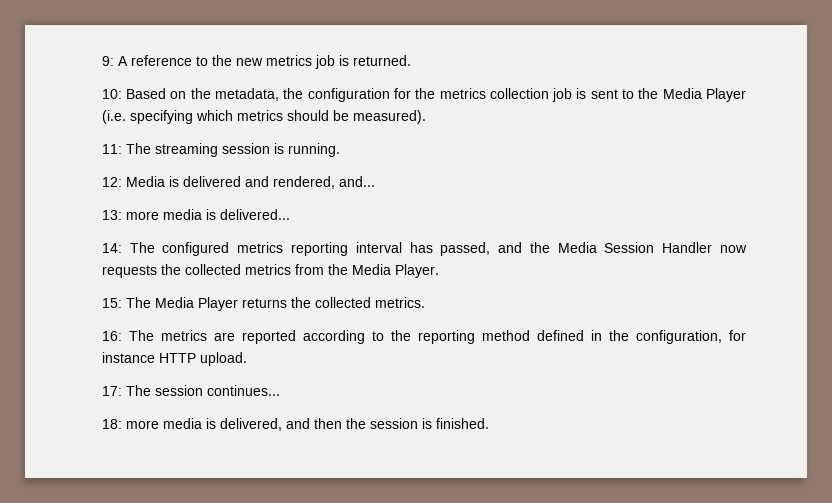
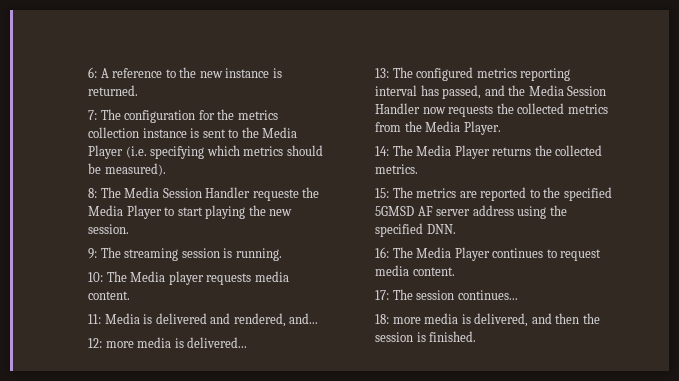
[101,56,114,66] 9: -> [88,67,98,78] 6:
[265,55,335,69] metrics job -> [225,68,270,78] instance
[101,88,304,101] 10: Based on the metadata, the -> [88,109,121,120] 7: The
[552,88,573,102] job -> [142,128,187,138] instance
[101,144,122,154] 11: -> [88,187,320,201] [88,205,293,219] [88,224,130,234] [88,248,98,259] 8: The Media Session Handler requeste the Media Player to start playing the new session. // 9:
[101,177,122,187] 12: -> [88,271,289,285] [88,291,131,300] [88,314,102,324] 10: The Media player requests media content. // 11:
[101,210,122,220] 13: -> [88,338,103,348] 12:
[101,243,122,253] 14: -> [375,68,390,78] 13:
[101,298,122,308] 15: -> [375,146,390,156] 14:
[101,331,122,341] 16: -> [375,188,390,198] 15:
[302,330,746,344] [101,352,247,366] according to the reporting method defined in the configuration, for instance HTTP upload. -> [529,187,612,201] [375,205,567,219] [375,223,456,237] [375,247,602,261] [375,265,455,276] to the specified 5GMSD AF server address using the specified DNN. // 16: The Media Player continues to request media content.

